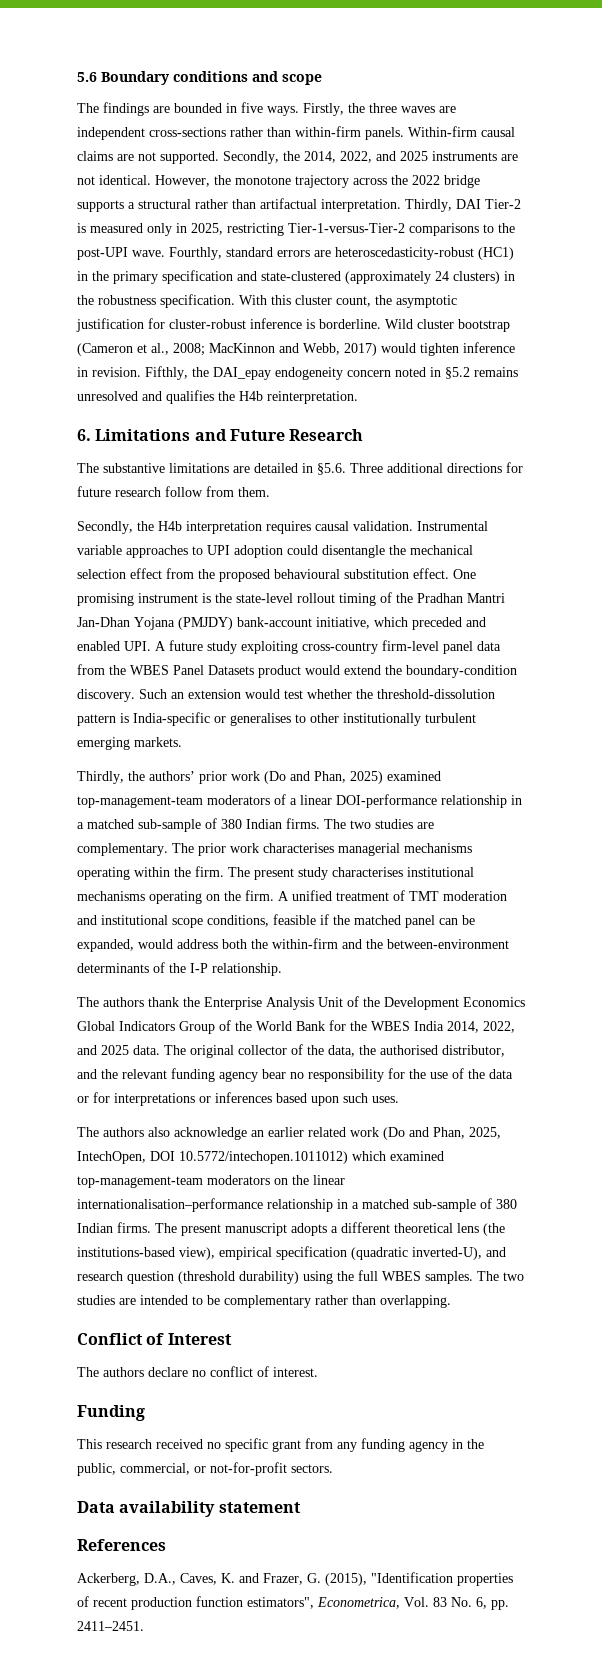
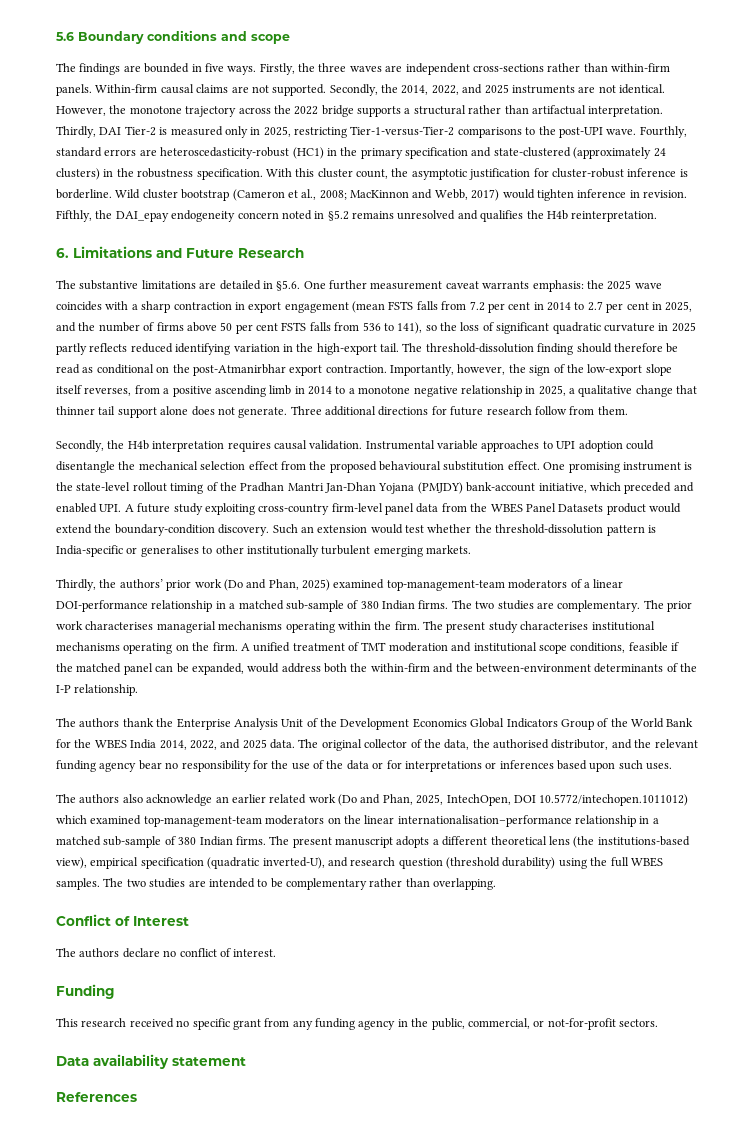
(346, 469) none -> [303,280,662,292] [56,301,693,313] [56,322,696,334] [56,343,679,355] [56,364,672,376] [56,385,698,397] [56,406,288,418] One further measurement caveat warrants emphasis: the 2025 wave coincides with a sharp contraction in export engagement (mean FSTS falls from 7.2 per cent in 2014 to 2.7 per cent in 2025, and the number of firms above 50 per cent FSTS falls from 536 to 141), so the loss of significant quadratic curvature in 2025 partly reflects reduced identifying variation in the high-export tail. The threshold-dissolution finding should therefore be read as conditional on the post-Atmanirbhar export contraction. Importantly, however, the sign of the low-export slope itself reverses, from a positive ascending limb in 2014 to a monotone negative relationship in 2025, a qualitative change that thinner tail support alone does not generate.
[77,1572,513,1586] [77,1596,509,1610] [77,1621,144,1631] // Ackerberg, D.A., Caves, K. and Frazer, G. (2015), "Identification properties of recent production function estimators", Econometrica, Vol. 83 No. 6, pp. 2411–2451. -> (137, 1097) none

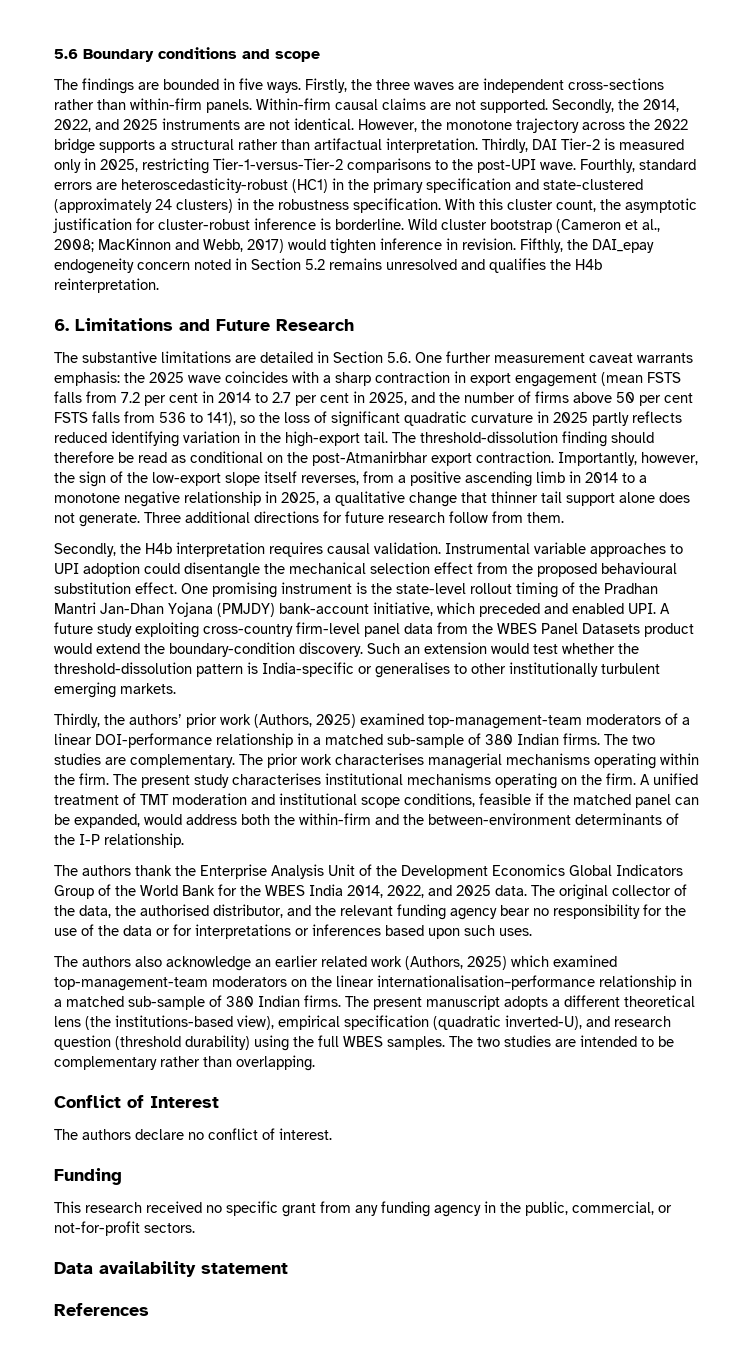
[327,210,349,221] §5.2 -> [251,258,325,270] Section 5.2
[276,280,301,291] §5.6. -> [333,351,411,363] Section 5.6.
[223,579,299,591] (Do and Phan, -> [254,714,312,728] (Authors,
[338,794,689,806] (Do and Phan, 2025, IntechOpen, DOI 10.5772/intechopen.1011012) -> [405,956,507,970] (Authors, 2025)

